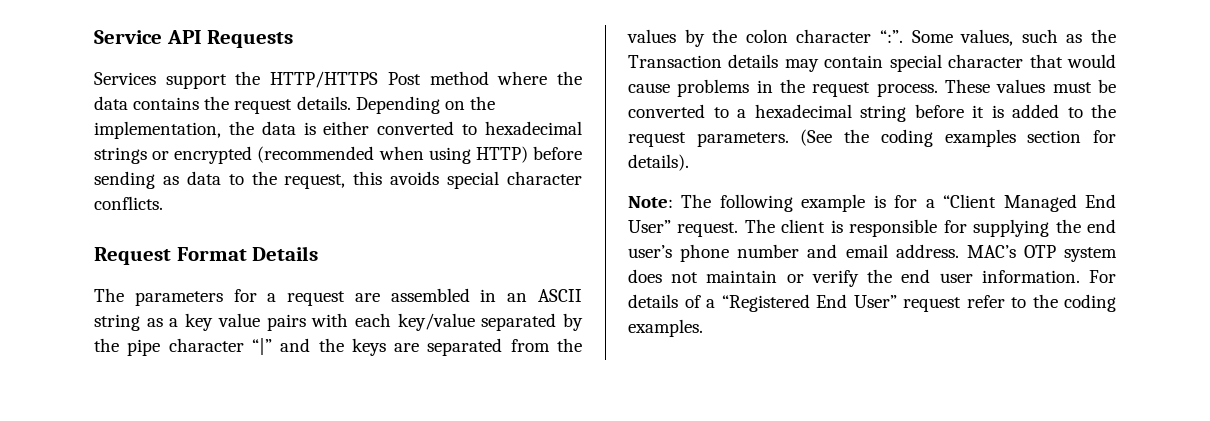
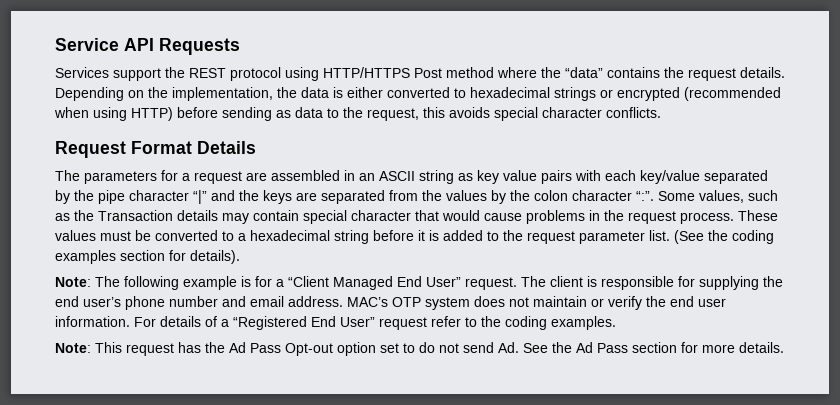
(261, 78) none -> [189,67,319,81] REST protocol using
[94,96,128,110] data -> [565,67,603,78] “data”
[169,318,179,327] a -> (473, 177) none
[696,132,789,147] parameters. -> [579,230,670,244] parameter list.
(703, 328) none -> [55,342,784,356] // Note: This request has the Ad Pass Opt-out option set to do not send Ad. See the Ad Pass section for more details.

